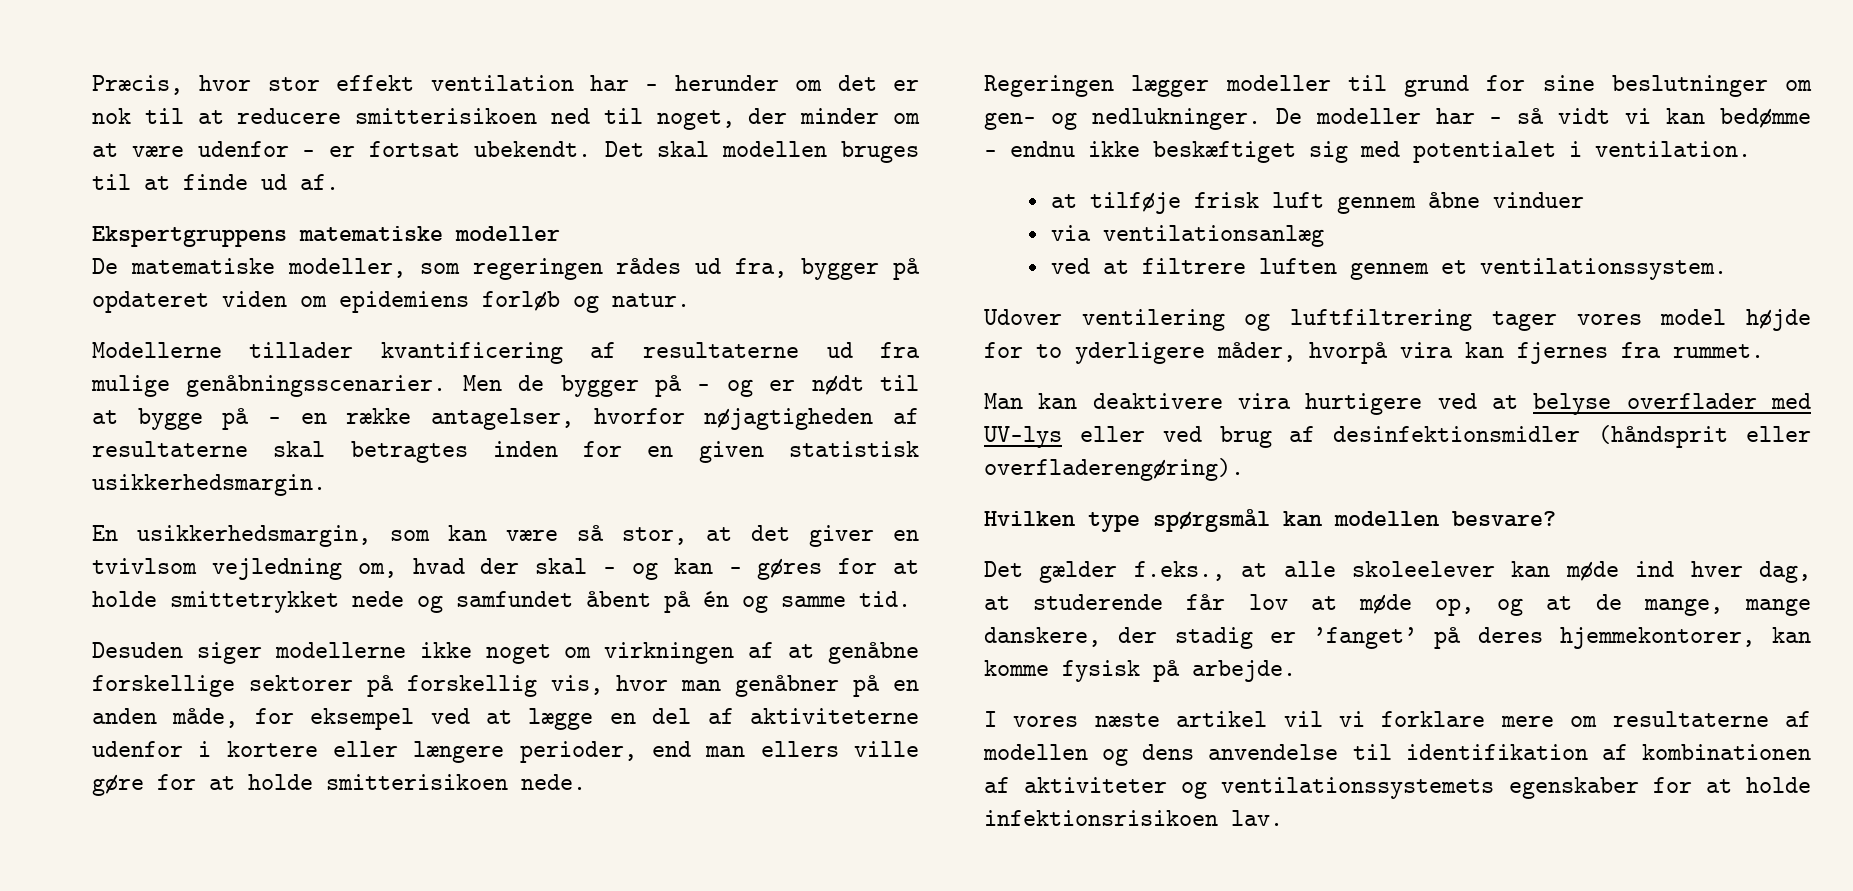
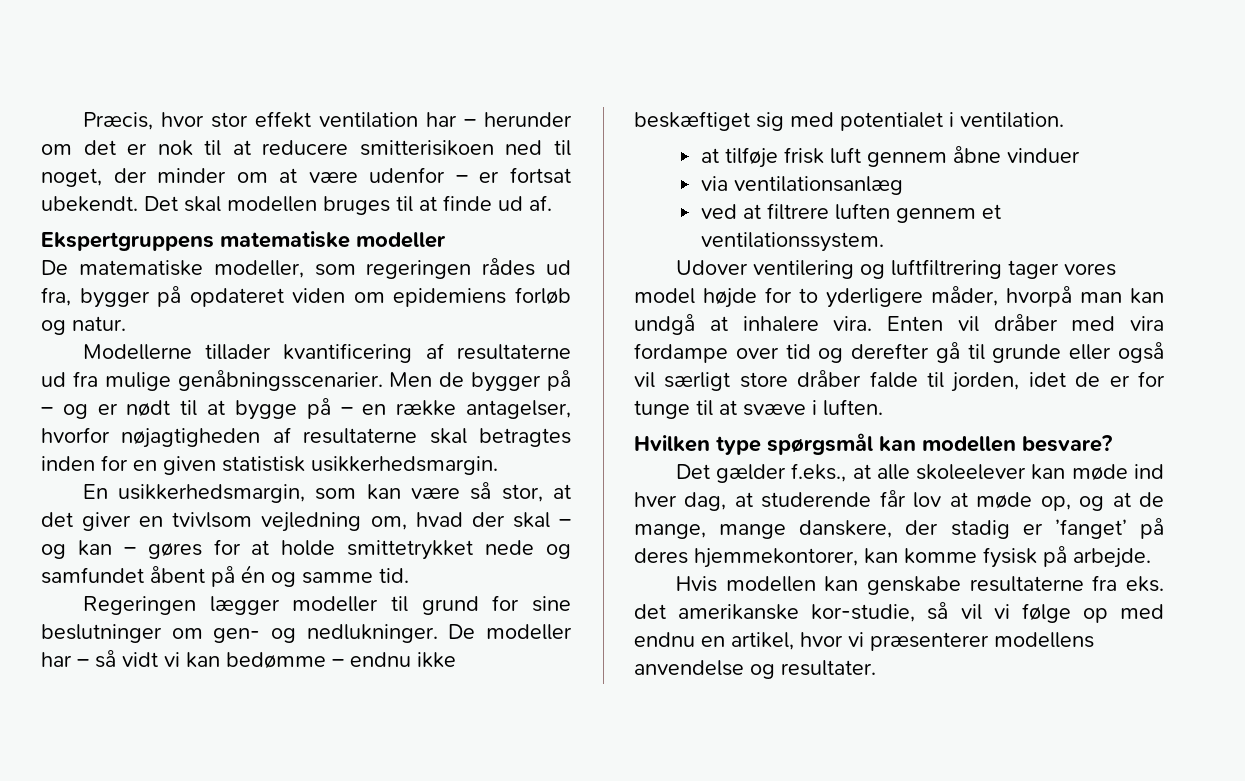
[92,642,920,664] [92,675,920,697] [92,708,919,730] [92,741,920,763] [92,774,586,796] // Desuden siger modellerne ikke noget om virkningen af at genåbne forskellige sektorer på forskellig vis, hvor man genåbner på en anden måde, for eksempel ved at lægge en del af aktiviteterne udenfor i kortere eller længere perioder, end man ellers ville gøre for at holde smitterisikoen nede. -> (409, 575) none
[1400,342,1764,364] [984,393,1811,415] [984,425,1811,448] [984,458,1244,481] vira kan fjernes fra rummet. // Man kan deaktivere vira hurtigere ved at belyse overflader med UV-lys eller ved brug af desinfektionsmidler (håndsprit eller overfladerengøring). -> [1080,288,1164,304] [634,314,1164,335] [634,342,1164,363] [634,370,1165,392] [634,399,883,419] man kan undgå at inhalere vira. Enten vil dråber med vira fordampe over tid og derefter gå til grunde eller også vil særligt store dråber falde til jorden, idet de er for tunge til at svæve i luften.
[984,711,1811,727] [983,744,1811,766] [984,777,1811,799] [984,810,1283,826] I vores næste artikel vil vi forklare mere om resultaterne af modellen og dens anvendelse til identifikation af kombinationen af aktiviteter og ventilationssystemets egenskaber for at holde infektionsrisikoen lav. -> [675,575,1164,595] [634,602,1164,623] [634,632,1094,651] [634,660,876,679] Hvis modellen kan genskabe resultaterne fra eks. det amerikanske kor-studie, så vil vi følge op med endnu en artikel, hvor vi præsenterer modellens anvendelse og resultater.

